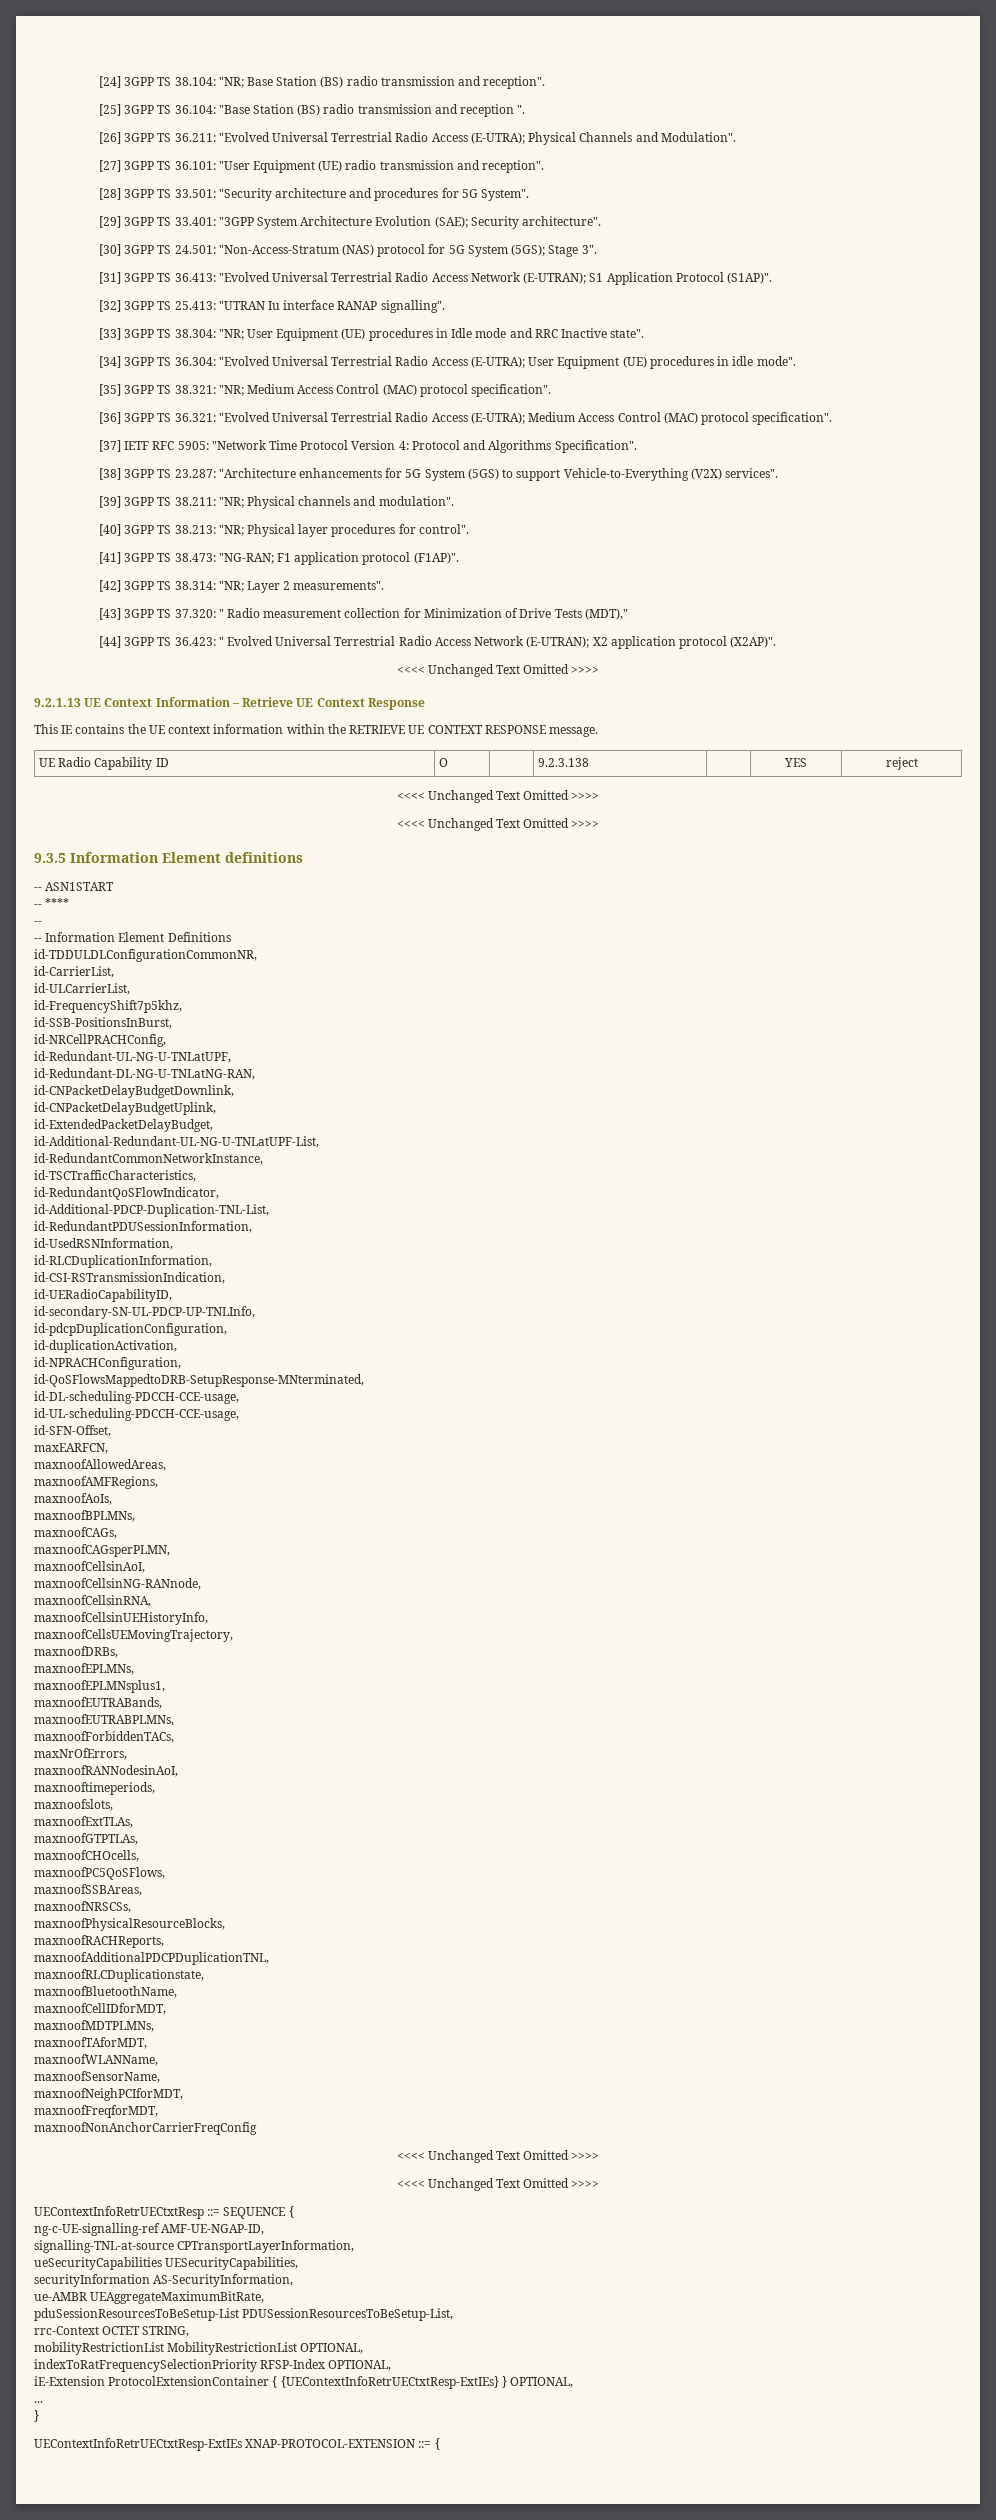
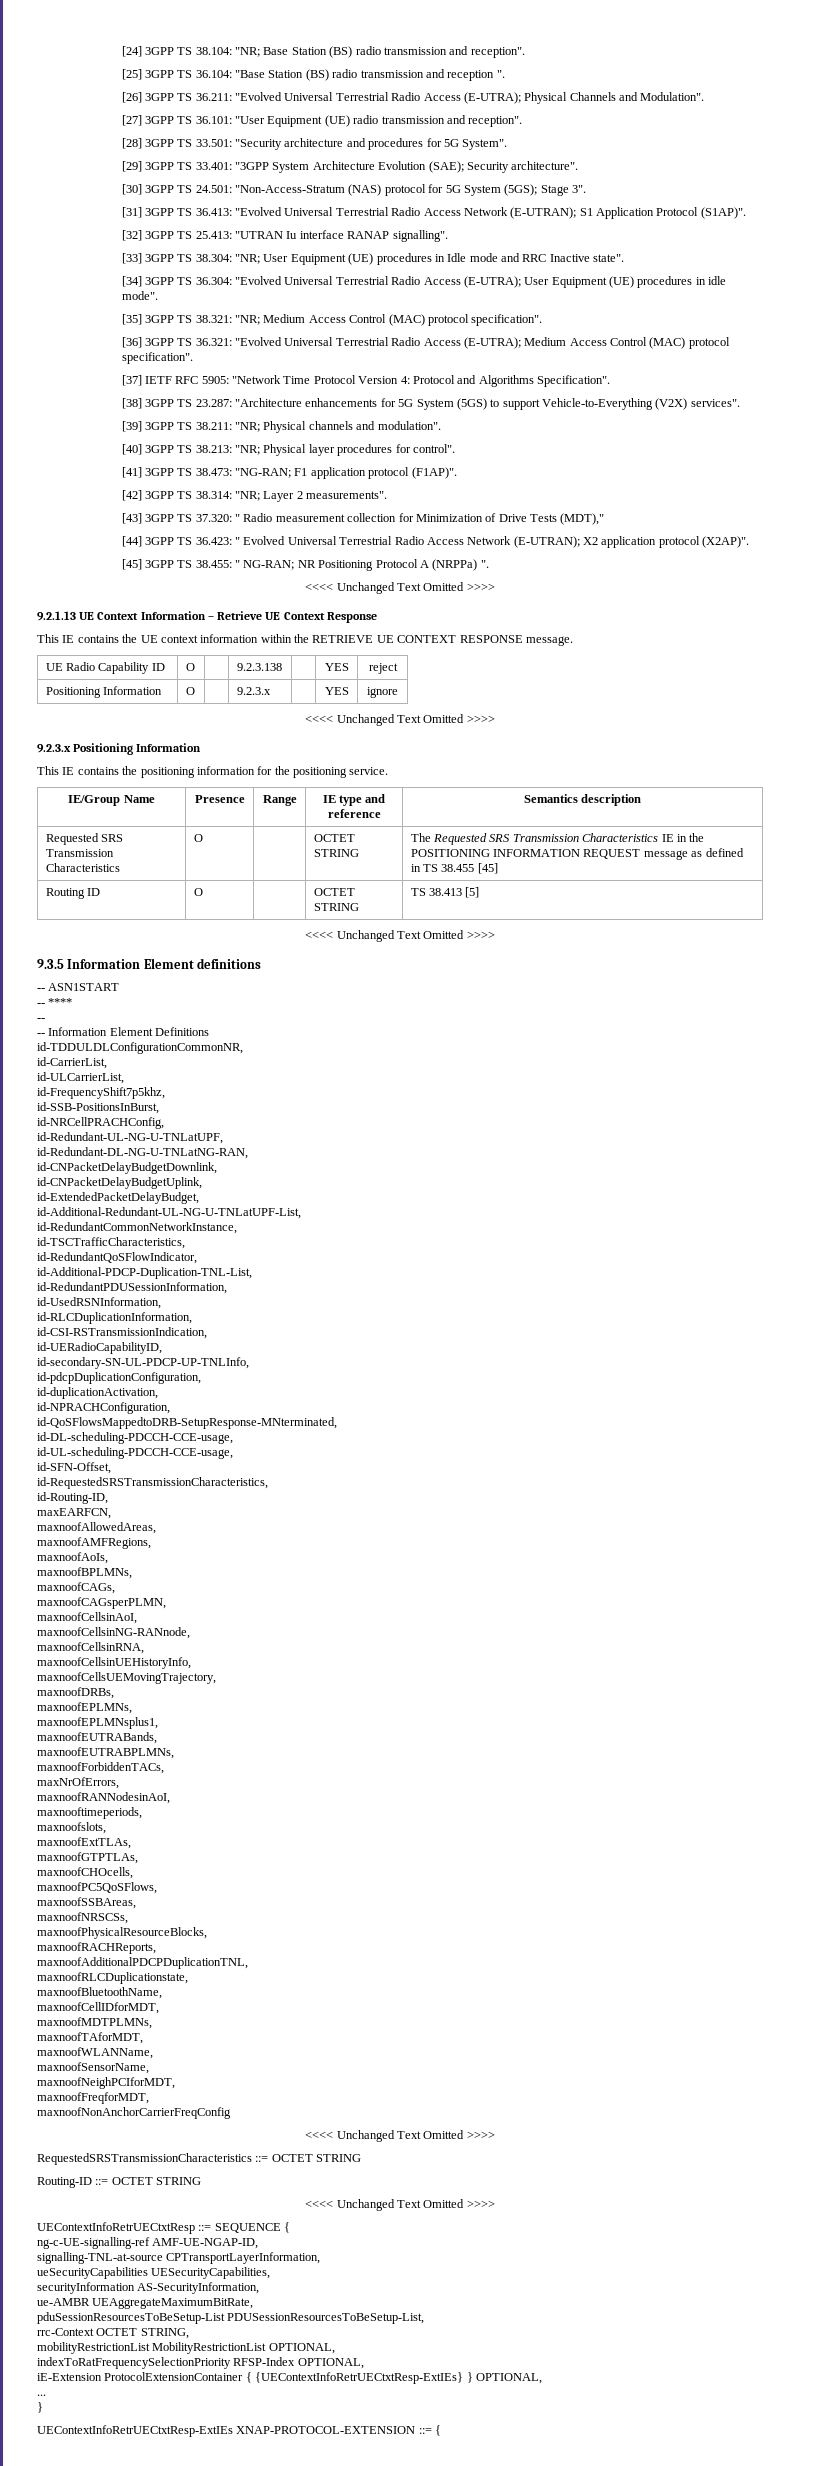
(777, 642) none -> [121,559,489,571] // [45] 3GPP TS 38.455: " NG-RAN; NR Positioning Protocol A (NRPPa) ".
[396,790,600,803] // <<<< Unchanged Text Omitted >>>> -> [45,686,163,698] [185,687,195,695] [236,687,271,695] [324,687,349,695] [367,687,398,698] [305,714,495,726] [37,743,202,755] [37,766,389,778] [68,795,155,806] [194,795,245,803] [262,795,297,806] [322,794,386,806] [327,809,381,818] [523,794,642,806] [45,833,124,845] [45,849,114,857] [45,863,120,872] [193,834,203,842] [313,834,355,842] [313,849,359,857] [410,833,705,845] [410,848,744,860] [410,863,498,874] [45,888,101,899] [193,888,203,896] [313,888,355,896] [313,903,359,911] [410,887,480,898] // Positioning Information | O | | 9.2.3.x | | YES | ignore // <<<< Unchanged Text Omitted >>>> // 9.2.3.x Positioning Information // This IE contains the positioning information for the positioning service. // IE/Group Name | Presence | Range | IE type and reference | Semantics description // Requested SRS Transmission Characteristics | O | | OCTET STRING | The Requested SRS Transmission Characteristics IE in the POSITIONING INFORMATION REQUEST message as defined in TS 38.455 [45] // Routing ID | O | | OCTET STRING | TS 38.413 [5]
(111, 1431) none -> [37,1477,268,1489] [37,1492,108,1504] // id-RequestedSRSTransmissionCharacteristics, // id-Routing-ID,
(600, 2156) none -> [37,2153,362,2165] [37,2177,202,2188] // RequestedSRSTransmissionCharacteristics ::= OCTET STRING // Routing-ID ::= OCTET STRING

